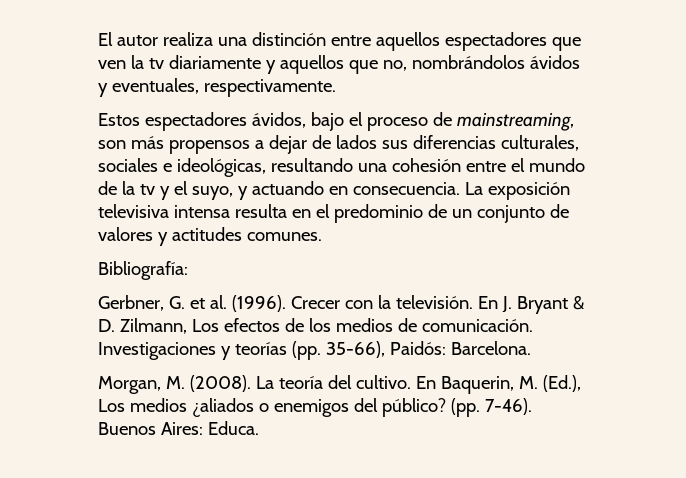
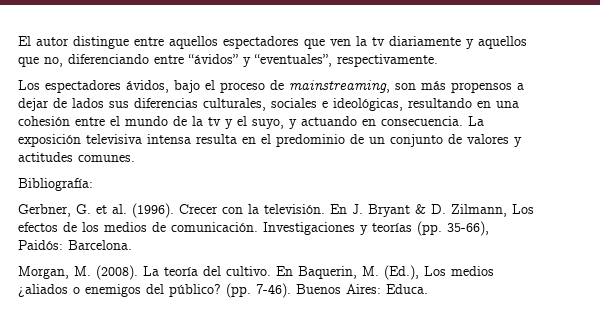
[162,32,326,46] realiza una distinción -> [73,36,129,49] distingue
[411,55,580,69] [98,78,199,97] nombrándolos ávidos y eventuales, -> [68,54,332,67] diferenciando entre “ávidos” y “eventuales”,
[98,113,140,126] Estos -> [18,80,40,90] Los
(353, 165) none -> [477,101,491,108] en

